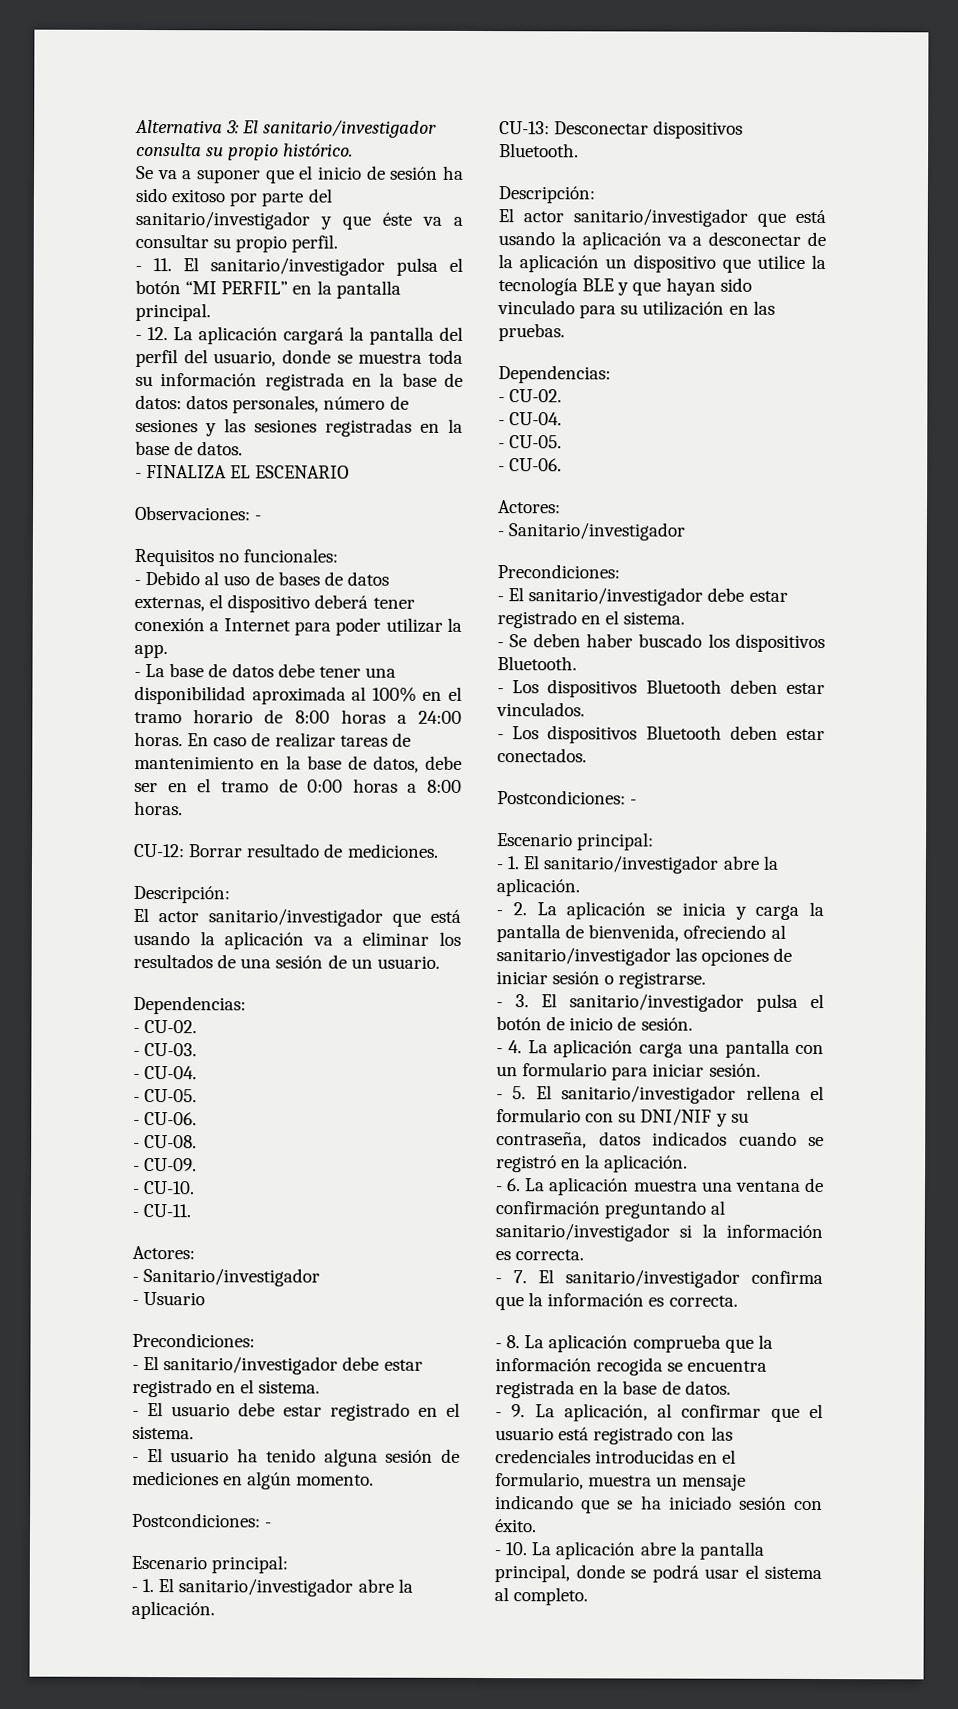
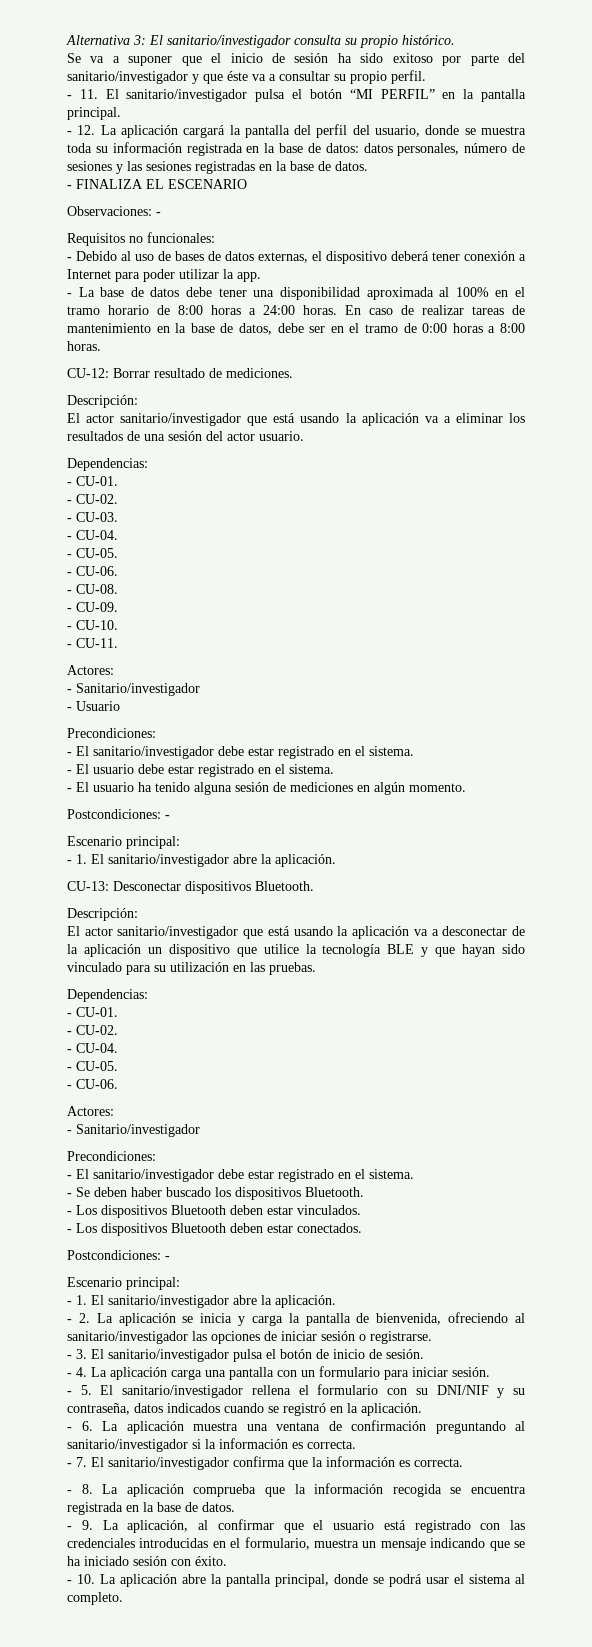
[327,954,373,969] de un -> [206,431,255,441] del actor
(246, 1005) none -> [67,476,118,486] // - CU-01.
(611, 374) none -> [67,1007,118,1017] // - CU-01.

